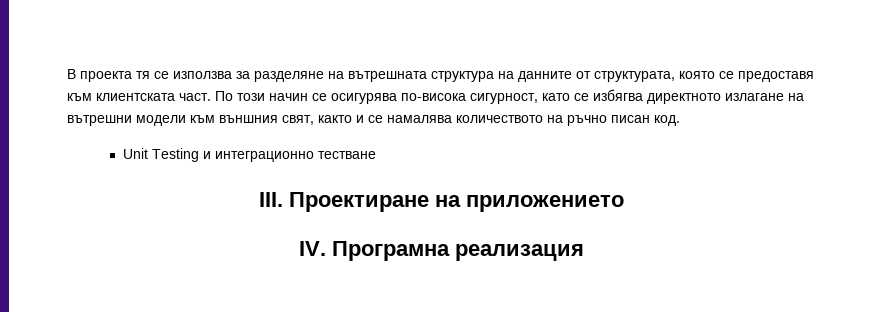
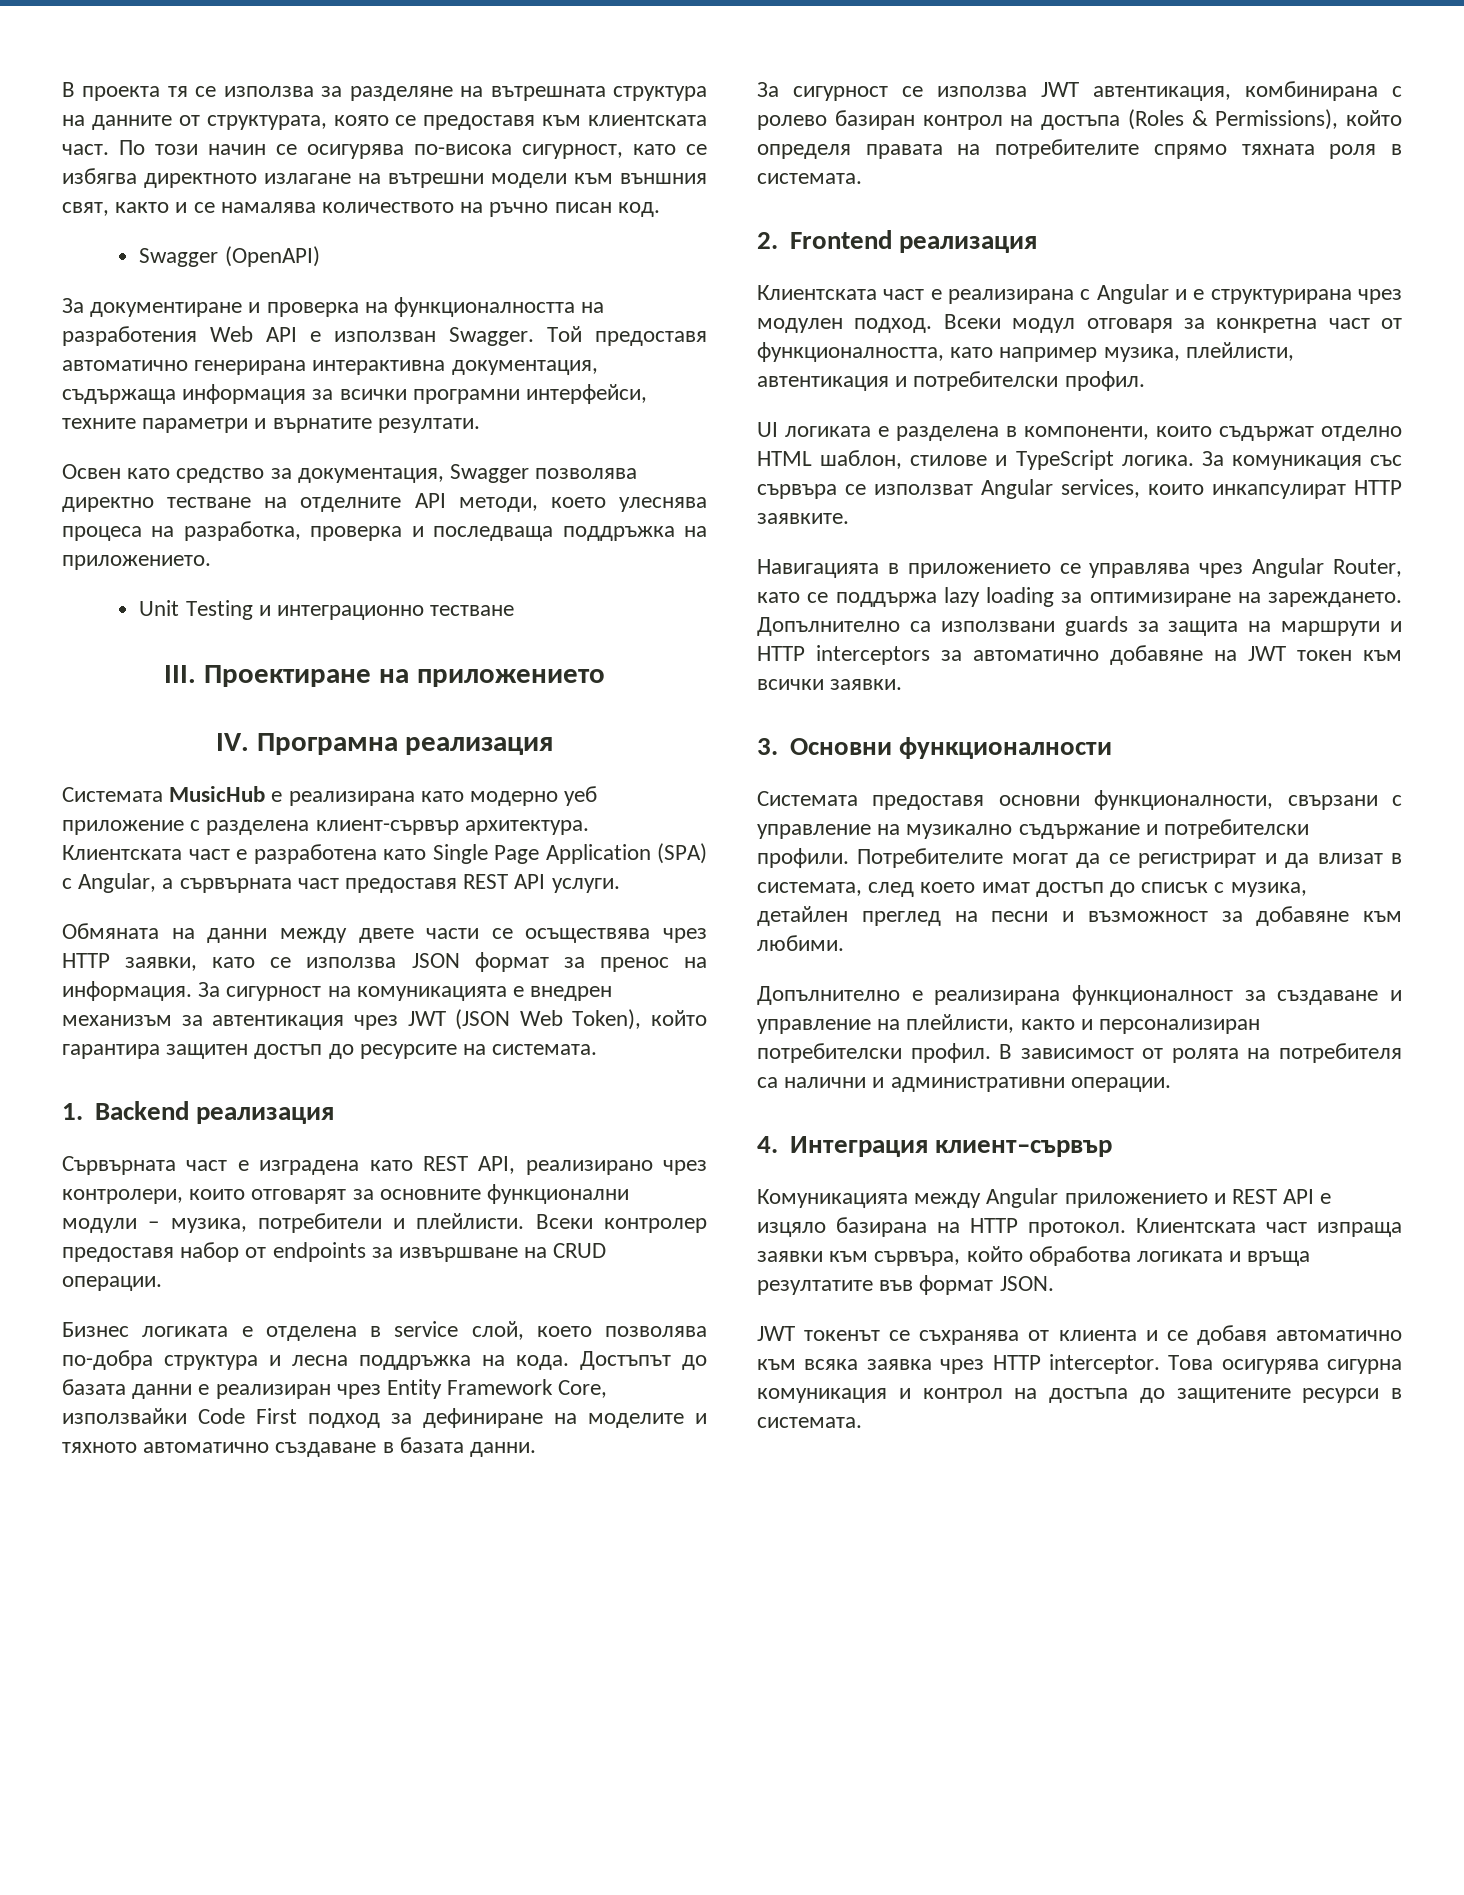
(680, 120) none -> [139,246,320,267] [62,297,605,317] [62,326,707,346] [62,360,598,375] [62,384,648,404] [62,418,480,433] [62,464,638,483] [62,493,707,512] [62,521,708,541] [62,555,211,570] // Swagger (OpenAPI) // За документиране и проверка на функционалността на разработения Web API е използван Swagger. Той предоставя автоматично генерирана интерактивна документация, съдържаща информация за всички програмни интерфейси, техните параметри и върнатите резултати. // Освен като средство за документация, Swagger позволява директно тестване на отделните API методи, което улеснява процеса на разработка, проверка и последваща поддръжка на приложението.
(584, 252) none -> [62,786,598,806] [62,820,589,835] [62,843,707,864] [62,873,620,893] [62,923,707,943] [62,952,707,972] [62,981,613,1001] [62,1009,707,1030] [62,1044,598,1059] [62,1101,334,1124] [62,1156,707,1175] [62,1184,630,1204] [62,1213,707,1233] [62,1242,607,1262] [62,1276,162,1291] [62,1321,707,1341] [62,1350,707,1370] [62,1379,608,1399] [62,1408,707,1428] [62,1437,537,1457] [757,81,1402,101] [757,109,1402,130] [757,139,1402,159] [757,173,862,184] [757,230,1037,253] [757,284,1402,304] [757,314,1402,333] [757,342,1294,362] [757,371,1145,391] [757,422,1402,441] [757,450,1402,470] [757,479,1402,499] [757,513,849,524] [757,558,1402,578] [757,587,1402,607] [757,616,1402,636] [757,645,1402,665] [757,679,903,690] [757,737,1112,759] [757,790,1402,810] [757,819,1310,839] [757,848,1402,868] [757,882,1307,897] [757,906,1402,926] [757,935,844,951] [757,985,1402,1005] [757,1014,1261,1034] [757,1043,1402,1063] [757,1077,1171,1092] [757,1136,1112,1157] [757,1188,1332,1208] [757,1217,1402,1237] [757,1246,1311,1266] [757,1275,1054,1295] [757,1325,1402,1345] [757,1354,1402,1374] [757,1388,1402,1403] [757,1417,862,1428] // Системата MusicHub е реализирана като модерно уеб приложение с разделена клиент-сървър архитектура. Клиентската част е разработена като Single Page Application (SPA) с Angular, а сървърната част предоставя REST API услуги. // Обмяната на данни между двете части се осъществява чрез HTTP заявки, като се използва JSON формат за пренос на информация. За сигурност на комуникацията е внедрен механизъм за автентикация чрез JWT (JSON Web Token), който гарантира защитен достъп до ресурсите на системата. // 1. Backend реализация // Сървърната част е изградена като REST API, реализирано чрез контролери, които отговарят за основните функционални модули – музика, потребители и плейлисти. Всеки контролер предоставя набор от endpoints за извършване на CRUD операции. // Бизнес логиката е отделена в service слой, което позволява по-добра структура и лесна поддръжка на кода. Достъпът до базата данни е реализиран чрез Entity Framework Core, използвайки Code First подход за дефиниране на моделите и тяхното автоматично създаване в базата данни. // За сигурност се използва JWT автентикация, комбинирана с ролево базиран контрол на достъпа (Roles & Permissions), който определя правата на потребителите спрямо тяхната роля в системата. // 2. Frontend реализация // Клиентската част е реализирана с Angular и е структурирана чрез модулен подход. Всеки модул отговаря за конкретна част от функционалността, като например музика, плейлисти, автентикация и потребителски профил. // UI логиката е разделена в компоненти, които съдържат отделно HTML шаблон, стилове и TypeScript логика. За комуникация със сървъра се използват Angular services, които инкапсулират HTTP заявките. // Навигацията в приложението се управлява чрез Angular Router, като се поддържа lazy loading за оптимизиране на зареждането. Допълнително са използвани guards за защита на маршрути и HTTP interceptors за автоматично добавяне на JWT токен към всички заявки. // 3. Основни функционалности // Системата предоставя основни функционалности, свързани с управление на музикално съдържание и потребителски профили. Потребителите могат да се регистрират и да влизат в системата, след което имат достъп до списък с музика, детайлен преглед на песни и възможност за добавяне към любими. // Допълнително е реализирана функционалност за създаване и управление на плейлисти, както и персонализиран потребителски профил. В зависимост от ролята на потребителя са налични и административни операции. // 4. Интеграция клиент–сървър // Комуникацията между Angular приложението и REST API е изцяло базирана на HTTP протокол. Клиентската част изпраща заявки към сървъра, който обработва логиката и връща резултатите във формат JSON. // JWT токенът се съхранява от клиента и се добавя автоматично към всяка заявка чрез HTTP interceptor. Това осигурява сигурна комуникация и контрол на достъпа до защитените ресурси в системата.

